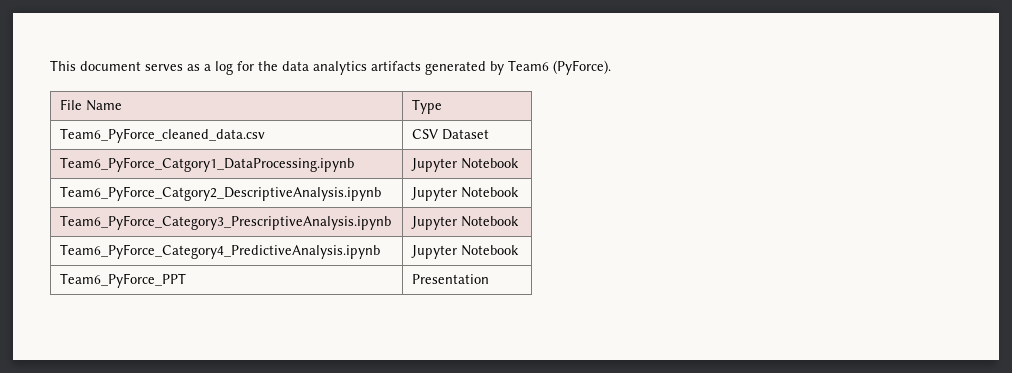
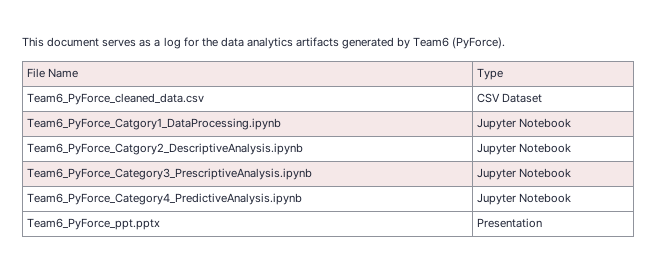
[60,273,187,288] Team6_PyForce_PPT -> [26,218,160,230] Team6_PyForce_ppt.pptx

